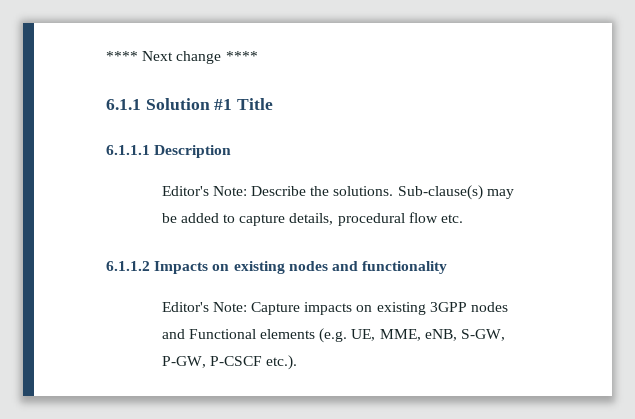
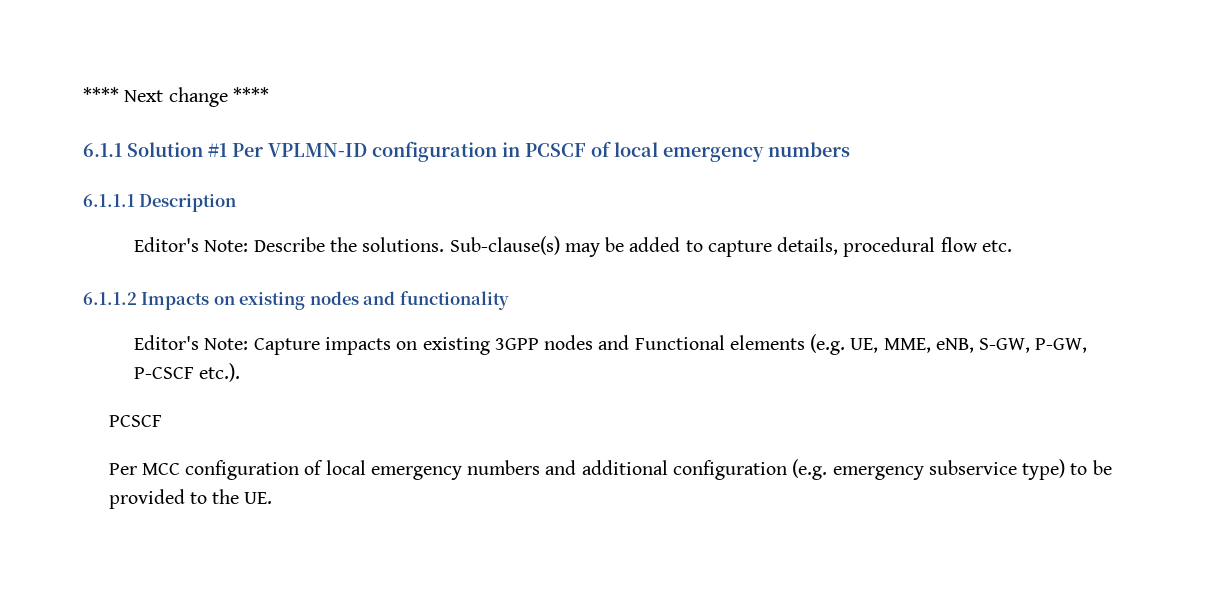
[237,98,274,110] Title -> [232,141,850,162] Per VPLMN-ID configuration in PCSCF of local emergency numbers
(297, 362) none -> [108,415,162,427] [108,459,1112,480] [108,489,273,509] // PCSCF // Per MCC configuration of local emergency numbers and additional configuration (e.g. emergency subservice type) to be provided to the UE.

